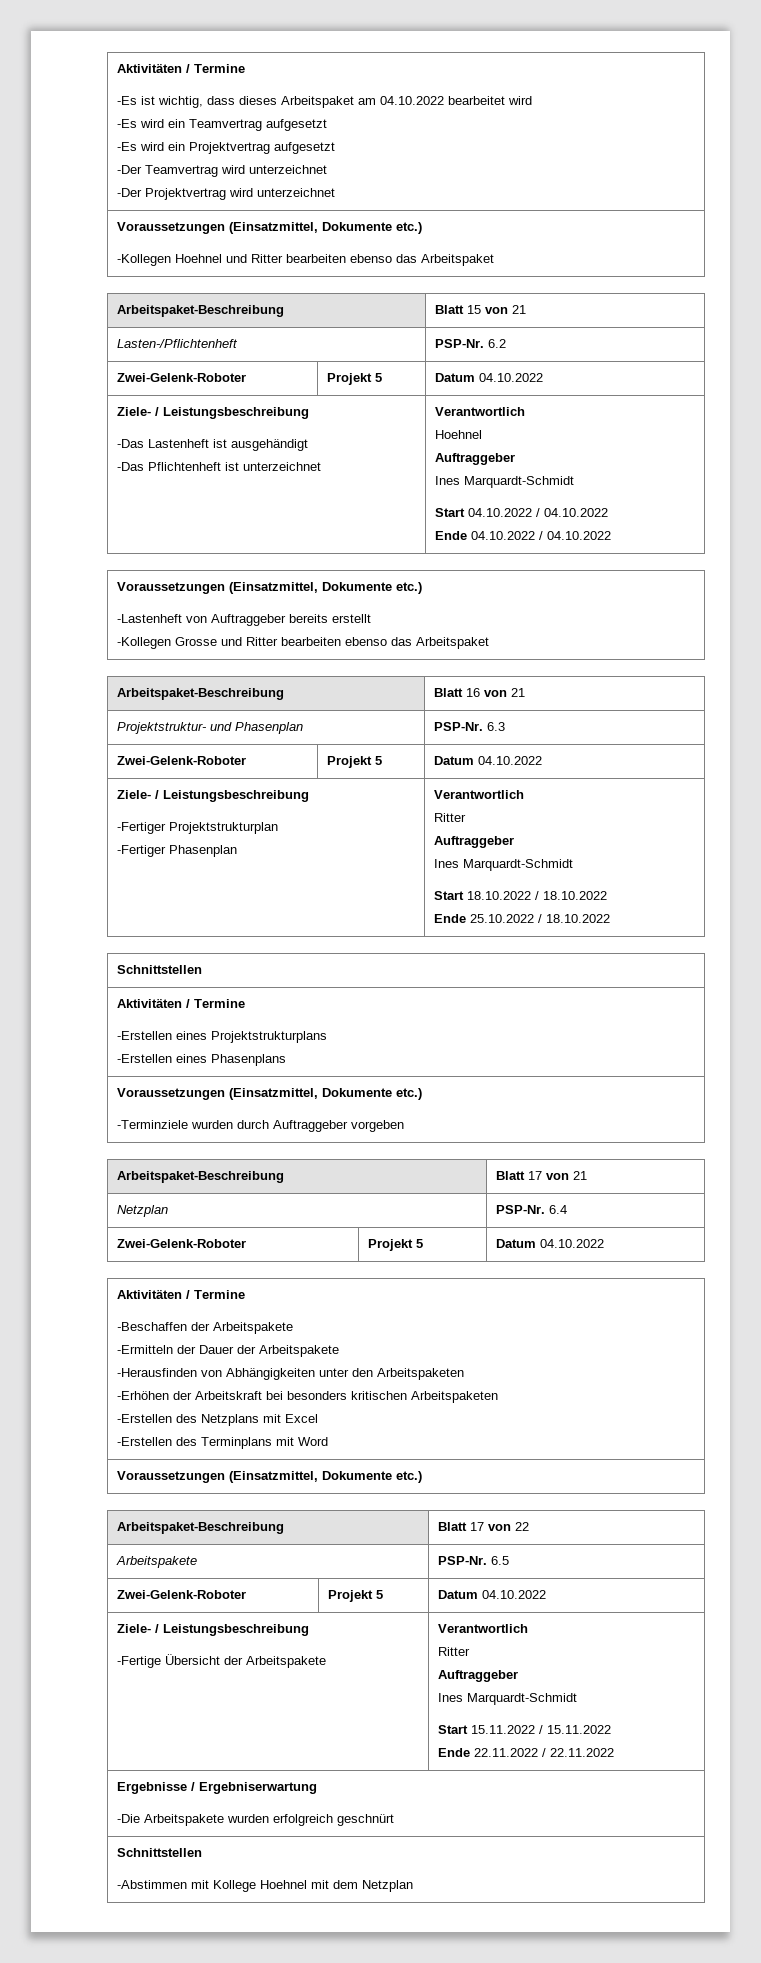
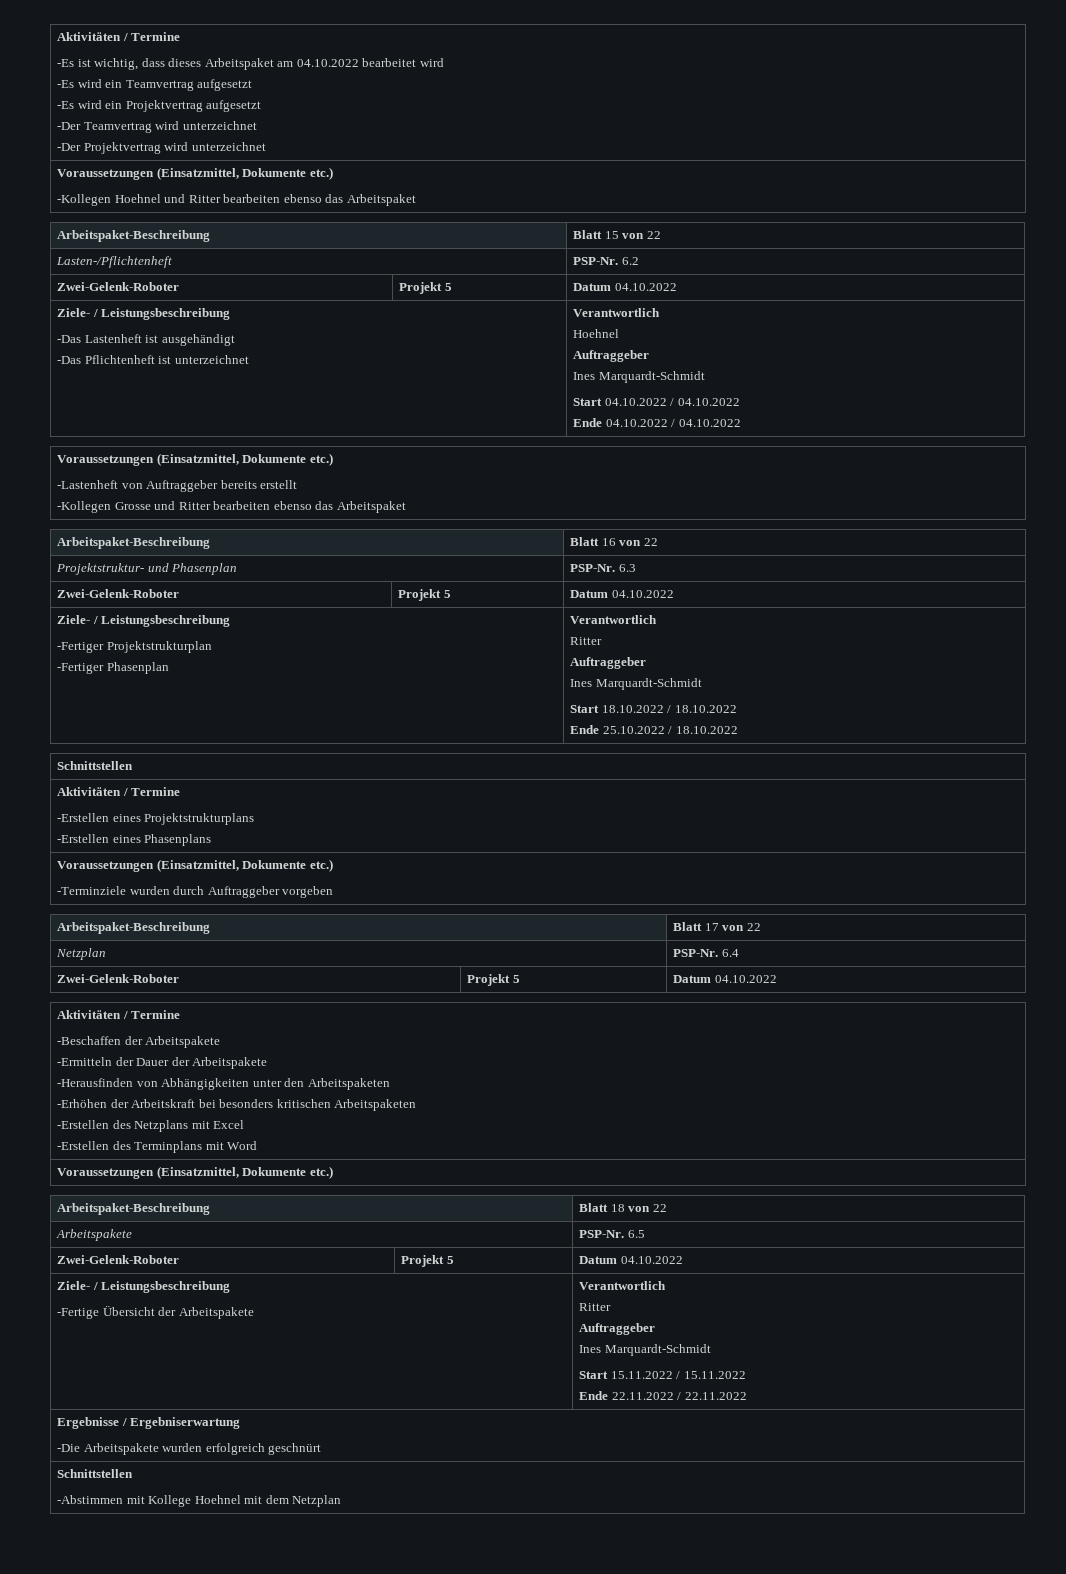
[511,305,526,314] 21 -> [646,231,661,239] 22
[510,688,525,697] 21 -> [643,538,658,546] 22
[572,1171,587,1180] 21 -> [746,923,761,931] 22
[469,1522,484,1531] 17 -> [610,1204,625,1212] 18

